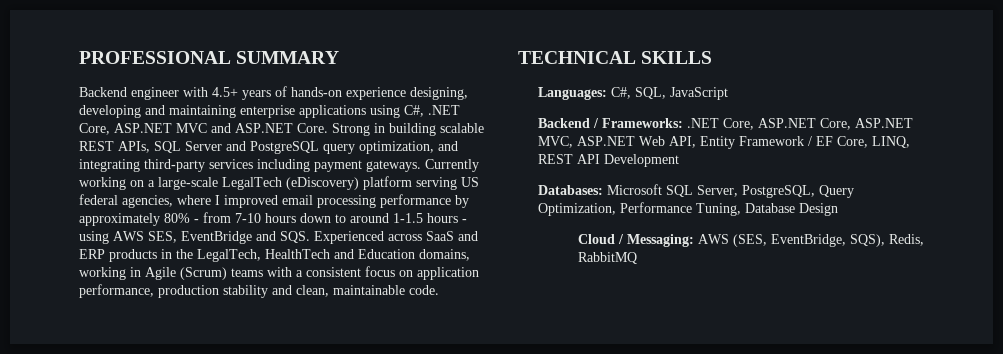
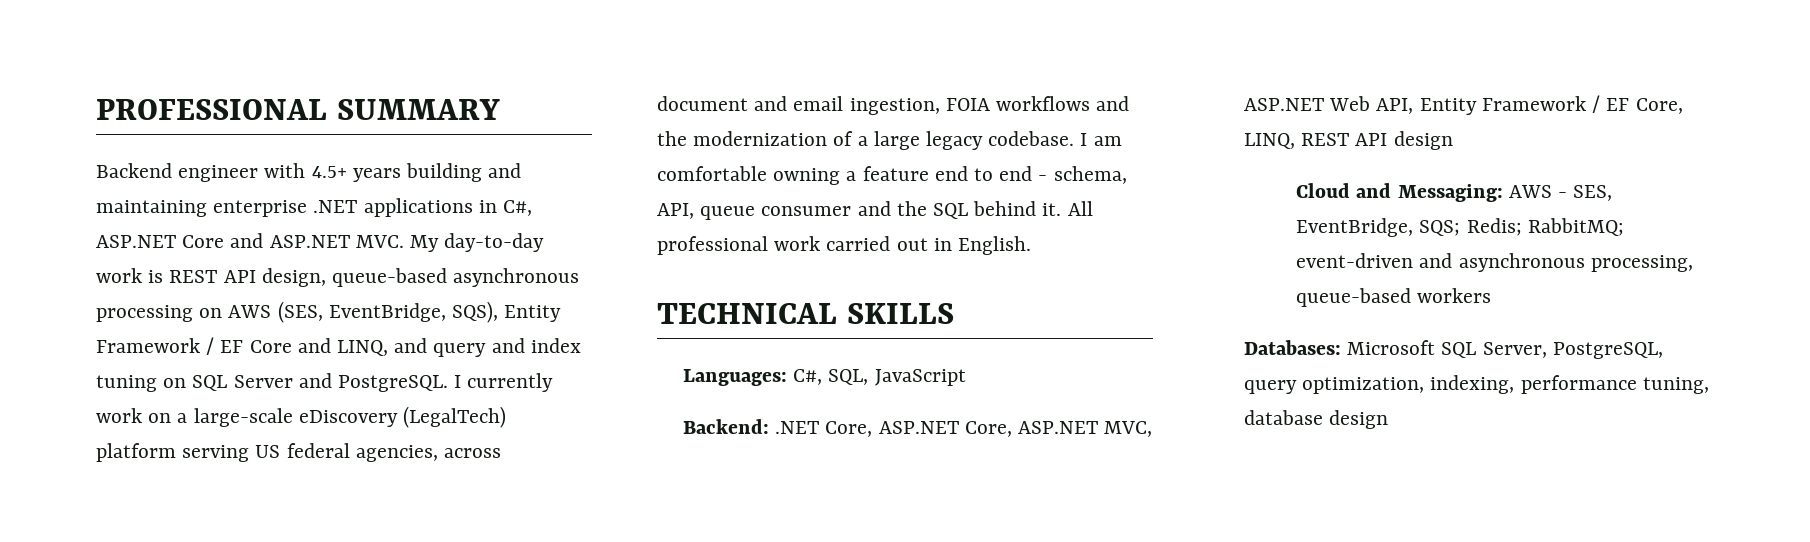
[275,86,468,100] [79,105,460,118] [79,123,484,136] [79,141,458,154] [79,159,479,172] [79,177,126,190] of hands-on experience designing, developing and maintaining enterprise applications using C#, .NET Core, ASP.NET MVC and ASP.NET Core. Strong in building scalable REST APIs, SQL Server and PostgreSQL query optimization, and integrating third-party services including payment gateways. Currently working -> [406,163,522,182] [96,198,533,217] [96,233,545,252] [96,268,580,287] [96,301,562,323] [96,337,581,357] [96,373,554,392] [96,408,142,423] building and maintaining enterprise .NET applications in C#, ASP.NET Core and ASP.NET MVC. My day-to-day work is REST API design, queue-based asynchronous processing on AWS (SES, EventBridge, SQS), Entity Framework / EF Core and LINQ, and query and index tuning on SQL Server and PostgreSQL. I currently work
[222,177,359,190] LegalTech (eDiscovery) -> [298,406,507,428] eDiscovery (LegalTech)
[177,194,469,208] [79,212,467,226] [79,231,478,244] [79,249,470,262] [79,266,479,280] [79,284,439,298] where I improved email processing performance by approximately 80% - from 7-10 hours down to around 1-1.5 hours - using AWS SES, EventBridge and SQS. Experienced across SaaS and ERP products in the LegalTech, HealthTech and Education domains, working in Agile (Scrum) teams with a consistent focus on application performance, production stability and clean, maintainable code. -> [444,448,502,458] [657,96,1130,115] [657,131,1122,150] [657,166,1127,185] [657,201,1093,220] [657,236,1032,255] across document and email ingestion, FOIA workflows and the modernization of a large legacy codebase. I am comfortable owning a feature end to end - schema, API, queue consumer and the SQL behind it. All professional work carried out in English.
[537,118,683,128] Backend / Frameworks: -> [683,419,770,434] Backend:
[603,154,679,167] Development -> [1393,131,1453,150] [1296,183,1613,202] [1296,218,1624,237] [1296,253,1693,272] [1296,288,1492,307] design // Cloud and Messaging: AWS - SES, EventBridge, SQS; Redis; RabbitMQ; event-driven and asynchronous processing, queue-based workers
[818,185,854,198] [537,202,838,216] [577,234,924,247] [577,252,637,264] Query Optimization, Performance Tuning, Database Design // Cloud / Messaging: AWS (SES, EventBridge, SQS), Redis, RabbitMQ -> [1244,375,1709,394] [1244,410,1389,429] query optimization, indexing, performance tuning, database design

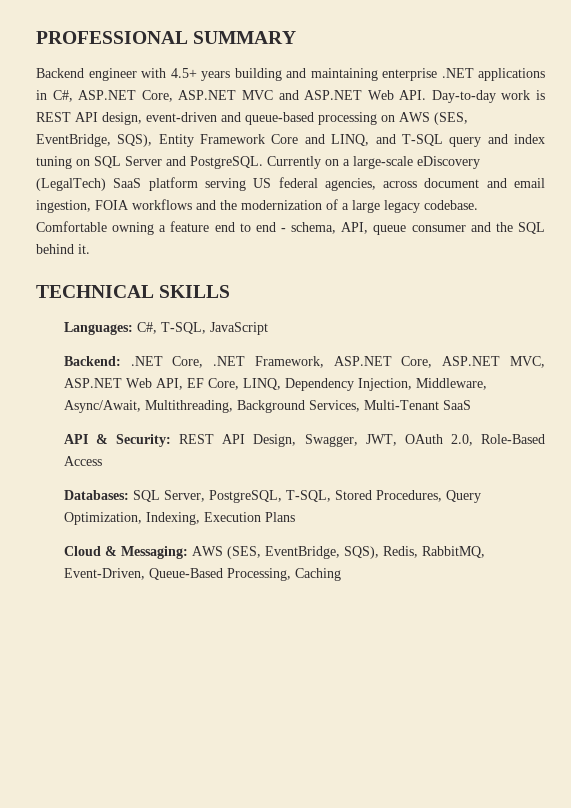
[182,233,545,252] Core and ASP.NET MVC. My day-to-day -> [141,90,496,103] Core, ASP.NET MVC and ASP.NET Web API. Day-to-day
[332,268,580,287] queue-based asynchronous -> [146,112,314,125] event-driven and queue-based
[206,337,244,355] / EF -> (266, 139) none
(428, 345) none -> [401,134,443,146] T-SQL
[454,373,554,392] [96,408,142,423] I currently work -> [267,156,321,169] Currently
(507, 417) none -> [113,178,142,188] SaaS
[1080,133,1122,146] [657,166,767,181] I am comfortable -> [36,221,107,232] Comfortable
[1067,201,1093,216] [657,236,1032,255] All professional work carried out in English. -> (90, 249) none
[828,369,869,385] SQL, -> [160,322,206,334] T-SQL,
(873, 429) none -> [213,356,324,368] .NET Framework,
[1419,95,1683,115] [1244,131,1453,150] [1296,183,1613,202] [1296,218,1624,237] [1296,253,1693,272] [1296,288,1492,307] Entity Framework / EF Core, LINQ, REST API design // Cloud and Messaging: AWS - SES, EventBridge, SQS; Redis; RabbitMQ; event-driven and asynchronous processing, queue-based workers -> [186,378,487,391] [63,400,471,413] [63,434,545,447] [63,456,102,466] EF Core, LINQ, Dependency Injection, Middleware, Async/Await, Multithreading, Background Services, Multi-Tenant SaaS // API & Security: REST API Design, Swagger, JWT, OAuth 2.0, Role-Based Access
[1347,340,1436,355] Microsoft -> (129, 495) none
[1244,375,1709,394] [1244,410,1389,429] query optimization, indexing, performance tuning, database design -> [285,490,481,503] [63,512,295,525] [63,546,485,559] [63,568,341,581] T-SQL, Stored Procedures, Query Optimization, Indexing, Execution Plans // Cloud & Messaging: AWS (SES, EventBridge, SQS), Redis, RabbitMQ, Event-Driven, Queue-Based Processing, Caching

